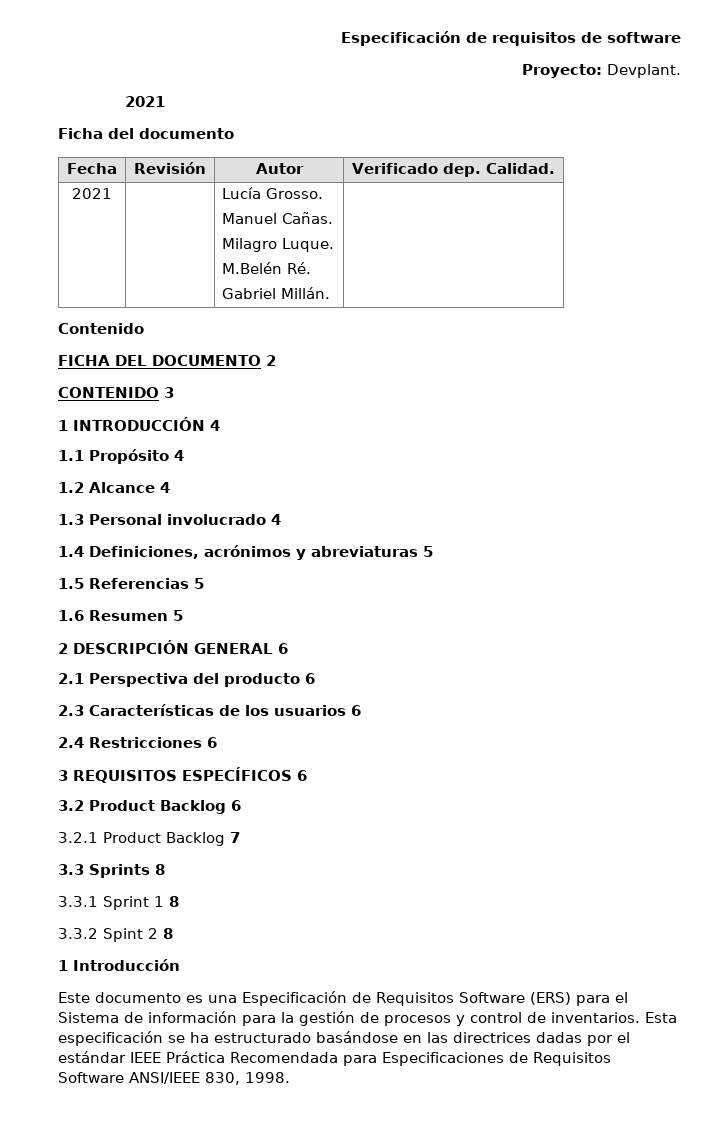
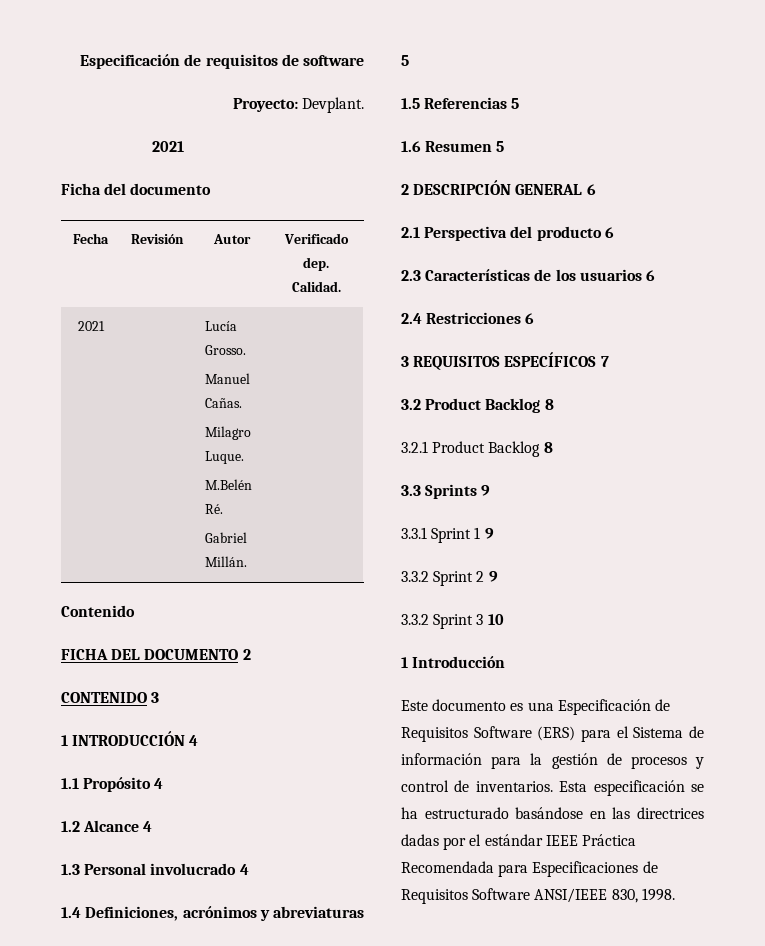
[297,770,307,781] 6 -> [600,356,609,367] 7
[231,800,241,811] 6 -> [544,399,554,410] 8
[230,832,240,843] 7 -> [543,442,553,453] 8
[155,864,165,875] 8 -> [481,485,491,496] 9
[169,896,179,907] [58,928,173,942] 8 // 3.3.2 Spint 2 8 -> [484,528,494,539] [401,571,498,586] [401,614,504,629] 9 // 3.3.2 Sprint 2 9 // 3.3.2 Sprint 3 10

